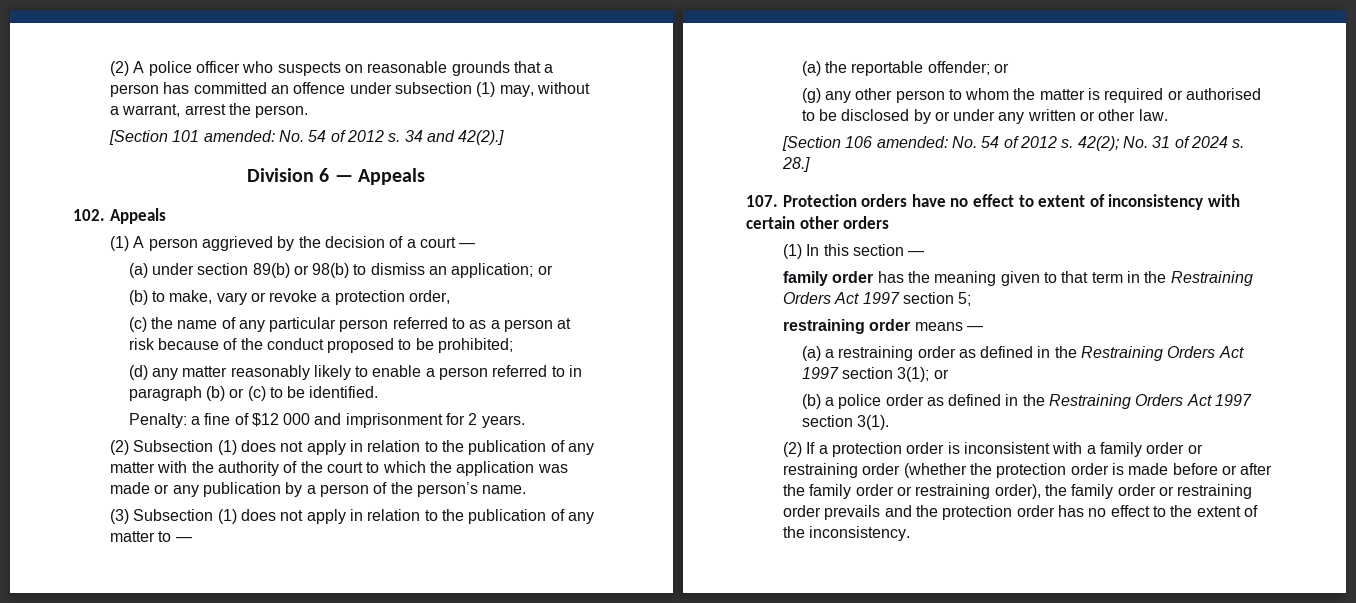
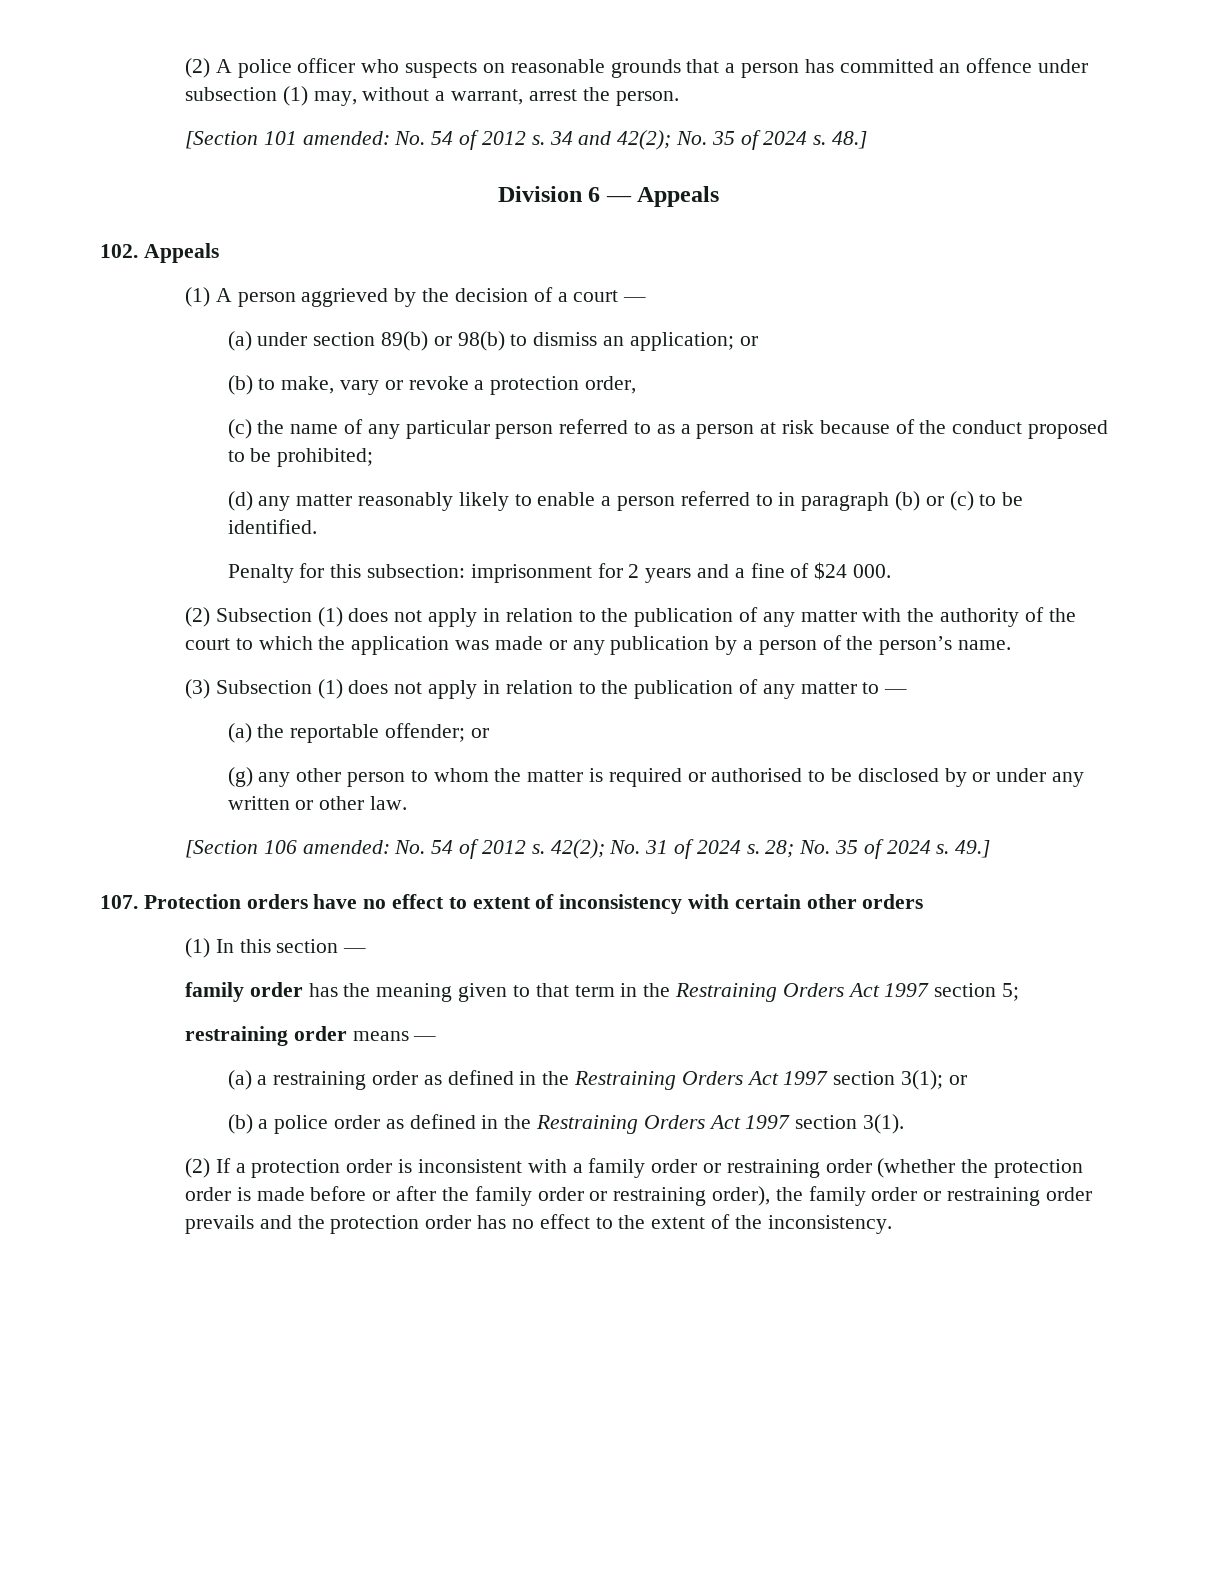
[458,130,505,145] 42(2).] -> [617,130,867,150] 42(2); No. 35 of 2024 s. 48.]
[128,413,525,428] Penalty: a fine of $12 000 and imprisonment for 2 years. -> [227,562,892,583] Penalty for this subsection: imprisonment for 2 years and a fine of $24 000.
[782,157,811,172] 28.] -> [765,839,991,859] 28; No. 35 of 2024 s. 49.]

